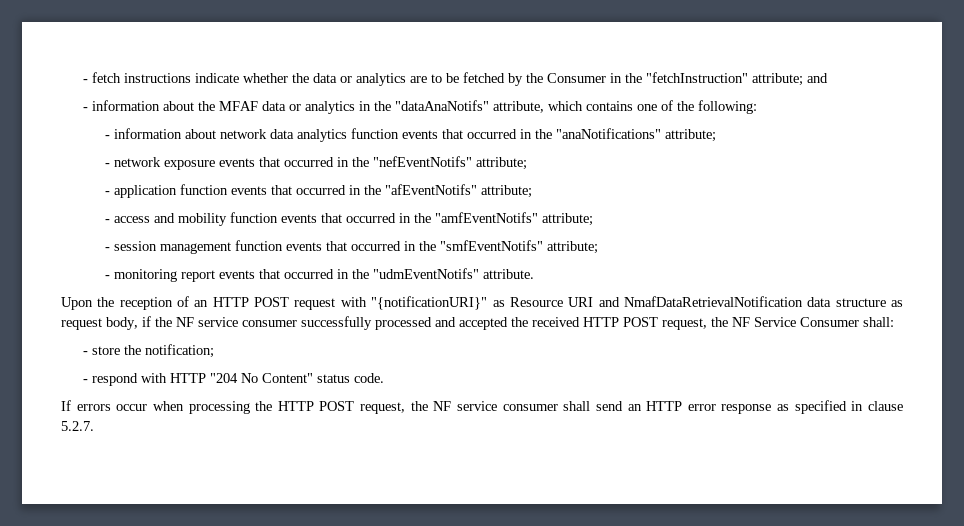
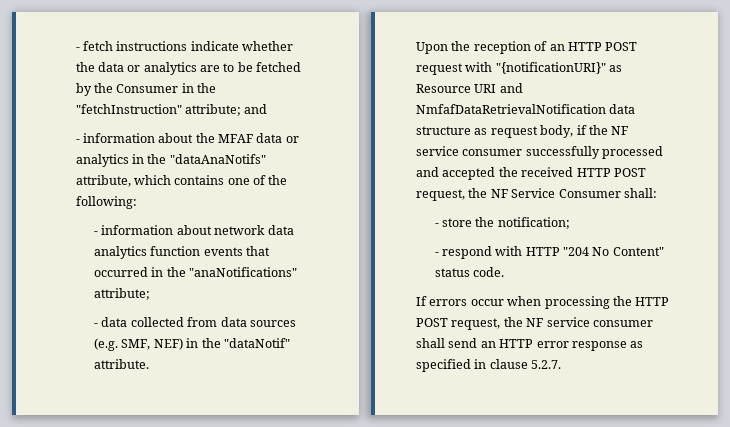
[114,156,528,170] [105,184,533,198] [105,212,594,226] [105,240,599,254] [105,268,480,282] network exposure events that occurred in the "nefEventNotifs" attribute; // - application function events that occurred in the "afEventNotifs" attribute; // - access and mobility function events that occurred in the "amfEventNotifs" attribute; // - session management function events that occurred in the "smfEventNotifs" attribute; // - monitoring report events that occurred in the "udmEventNotifs" -> [101,317,296,327] [94,338,290,351] data collected from data sources (e.g. SMF, NEF) in the "dataNotif"
[623,296,803,307] NmafDataRetrievalNotification -> [416,104,606,114] NmfafDataRetrievalNotification

